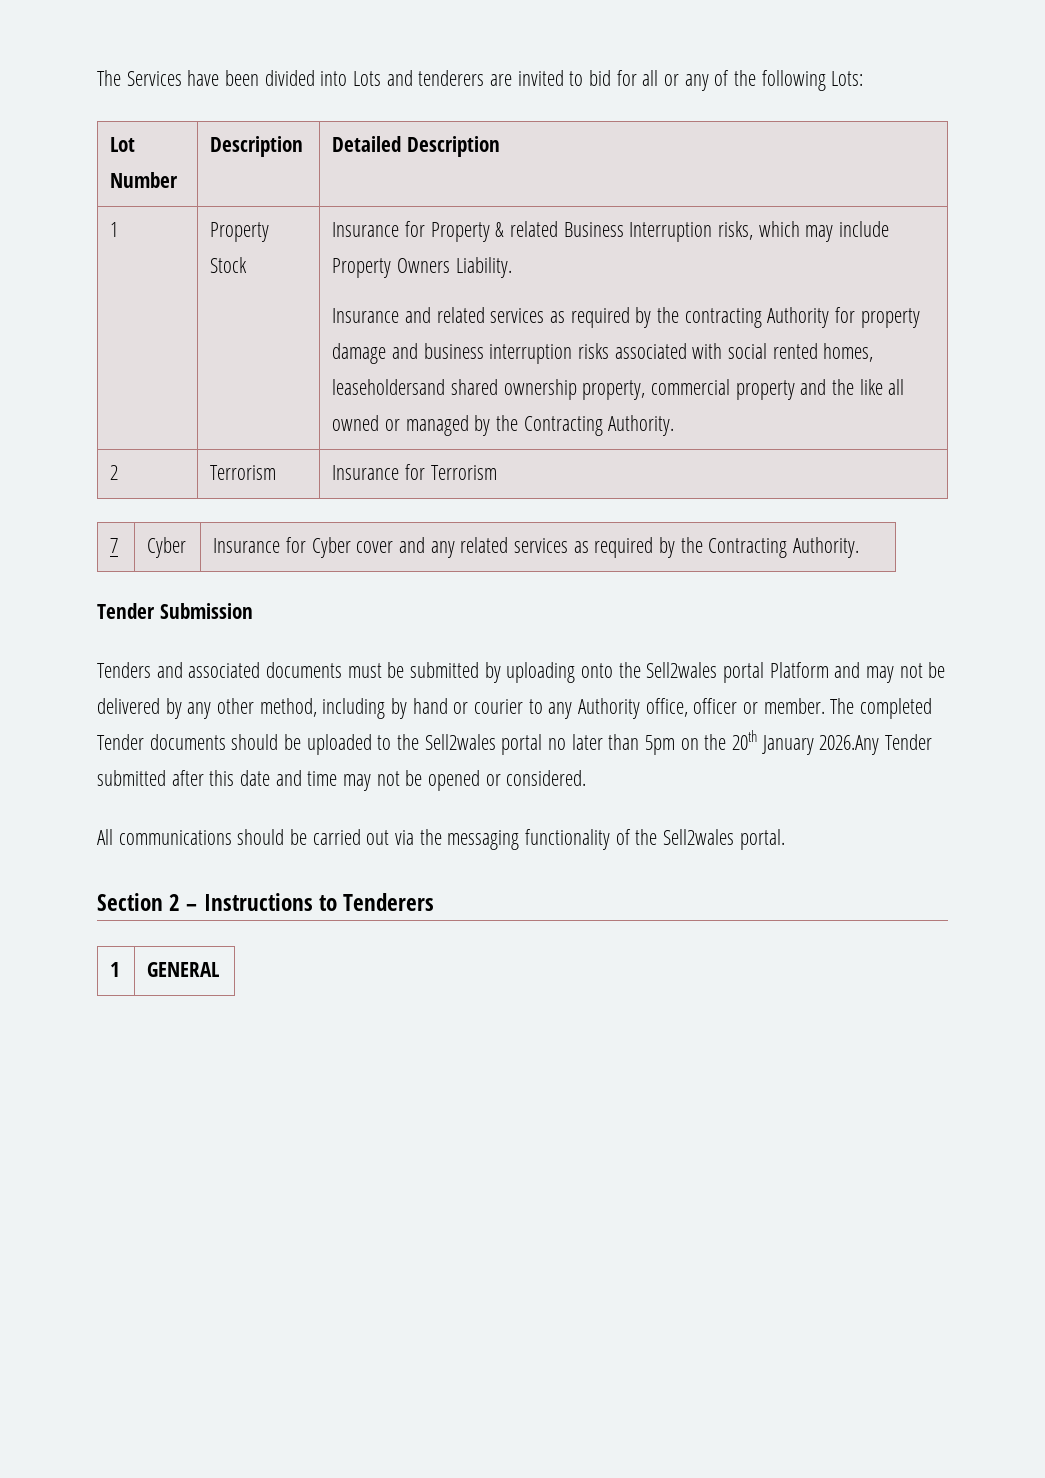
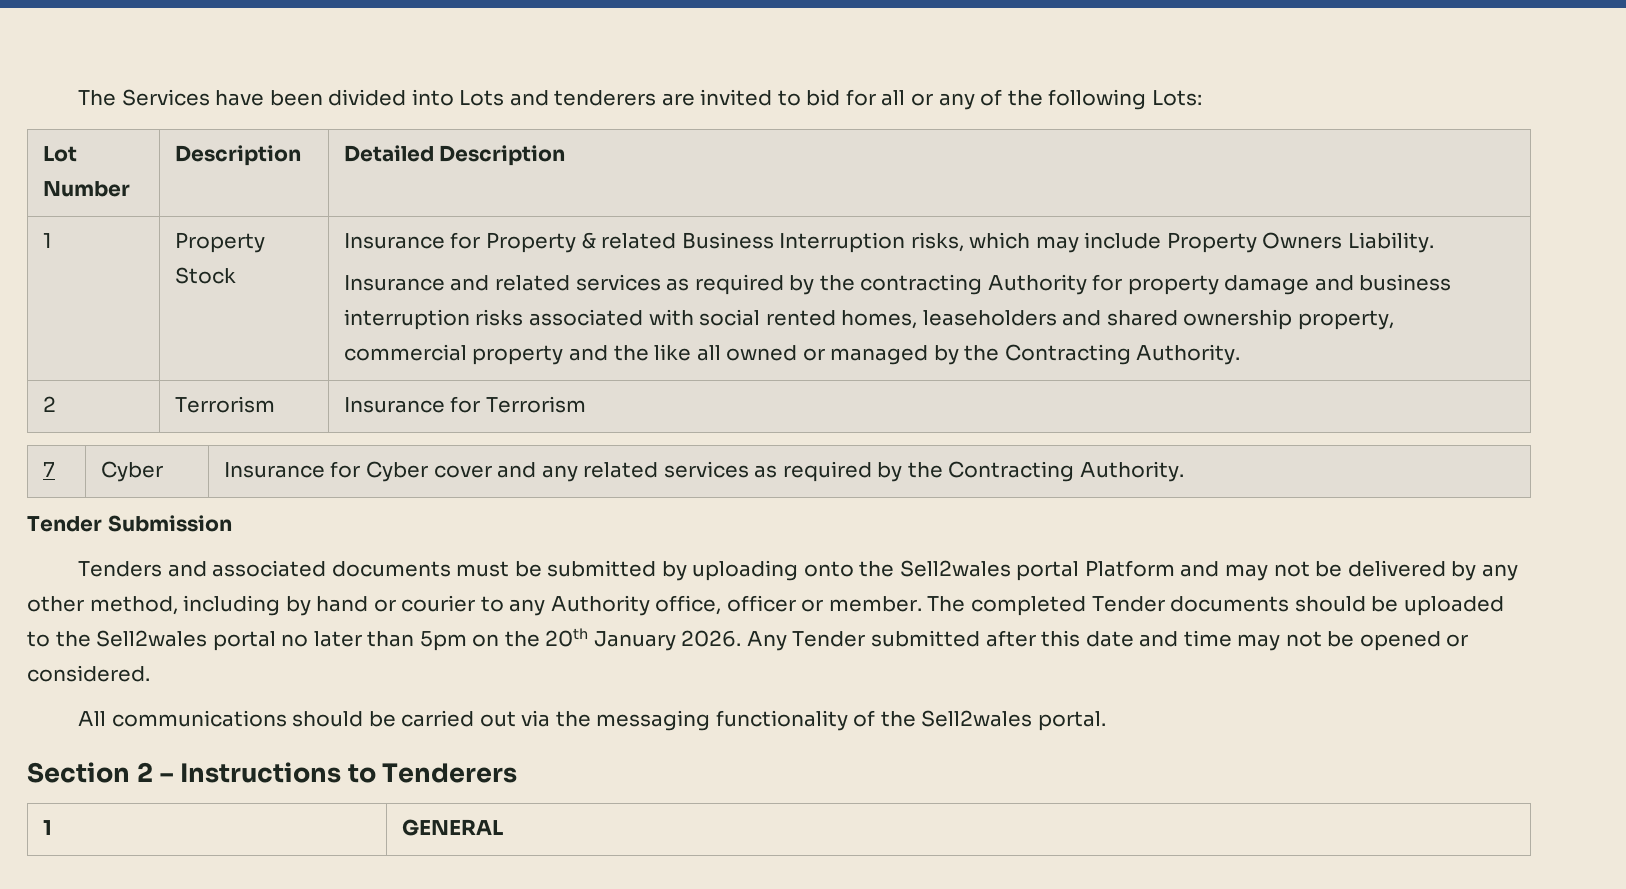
[332,379,446,395] leaseholdersand -> [922,310,1102,326] leaseholders and
[819,735,880,755] 2026.Any -> [681,630,787,651] 2026. Any

